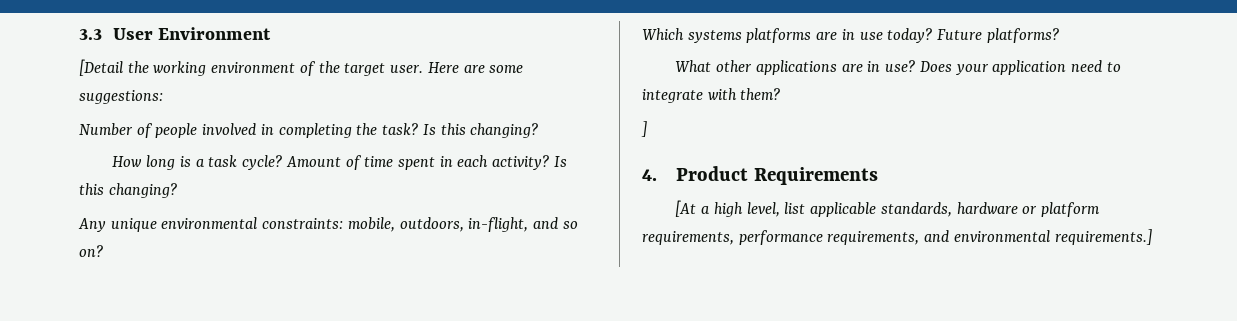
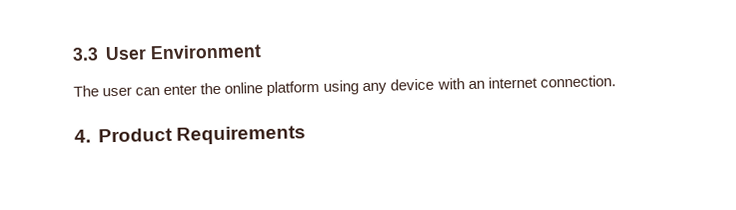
[79,59,524,76] [79,90,163,104] [79,123,539,138] [112,155,567,170] [79,183,177,198] [78,217,578,232] [79,245,103,257] [642,28,1059,43] [675,60,1121,75] [642,88,781,103] [641,121,647,137] [642,166,878,185] [675,200,1100,217] [642,229,1152,245] [Detail the working environment of the target user. Here are some suggestions: // Number of people involved in completing the task? Is this changing? // How long is a task cycle? Amount of time spent in each activity? Is this changing? // Any unique environmental constraints: mobile, outdoors, in-flight, and so on? // Which systems platforms are in use today? Future platforms? // What other applications are in use? Does your application need to integrate with them? // ] // 4. Product Requirements // [At a high level, list applicable standards, hardware or platform requirements, performance requirements, and environmental requirements.] -> [73,75,616,97] [74,125,306,145] The user can enter the online platform using any device with an internet connection. // 4. Product Requirements

